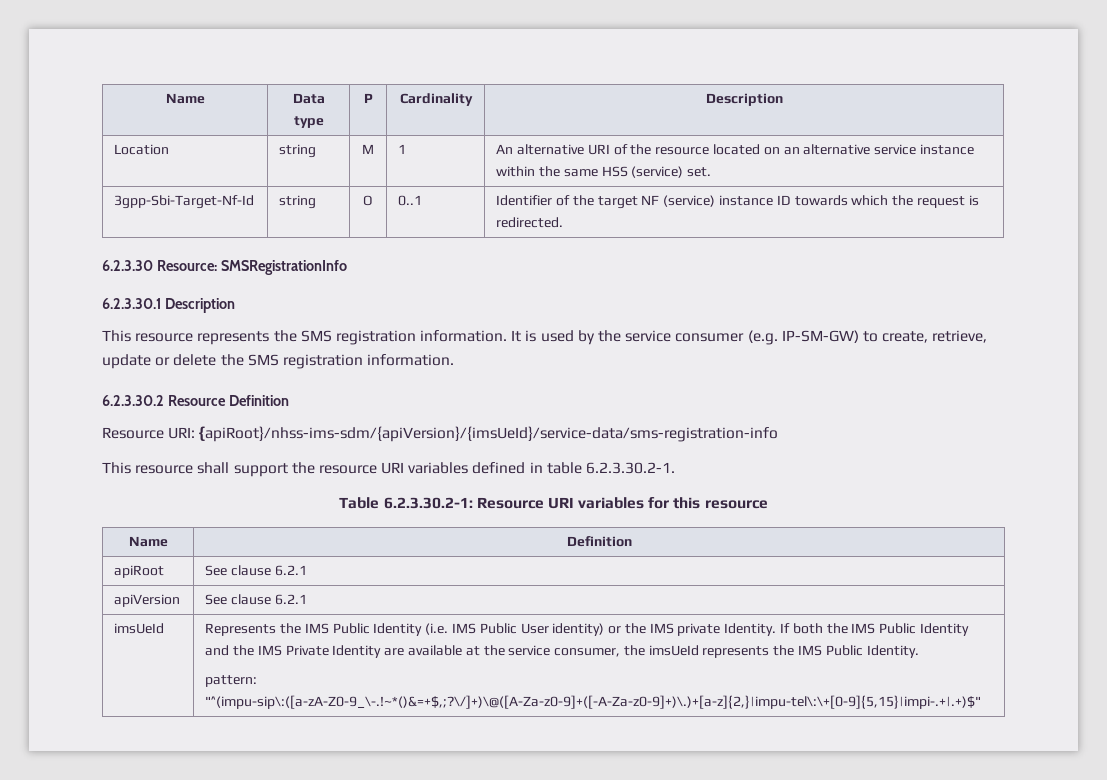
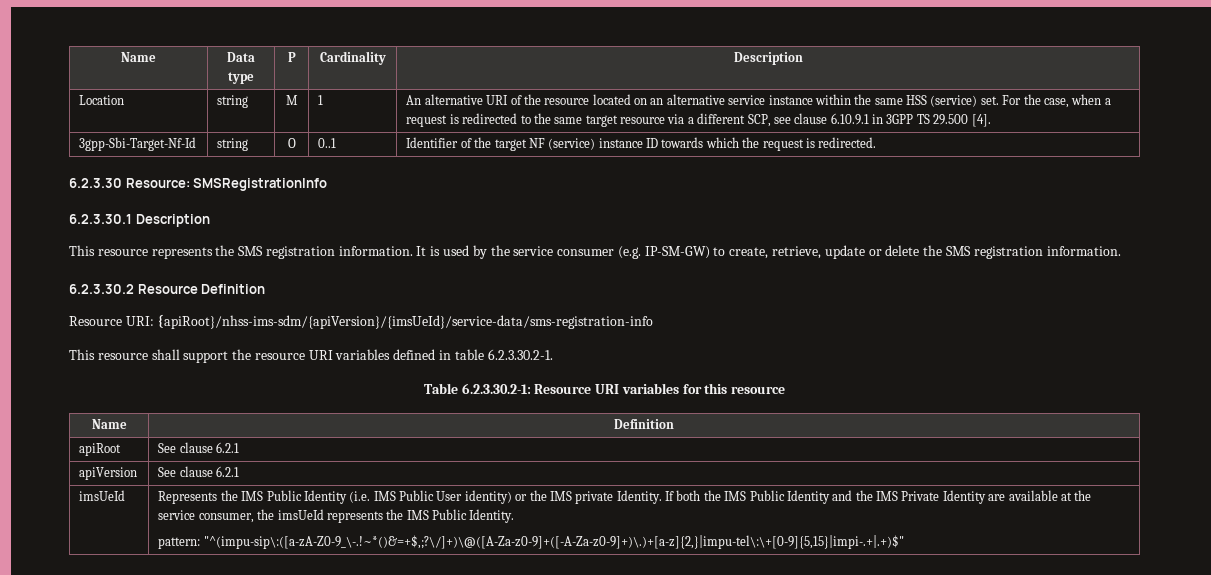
(712, 172) none -> [1002,94,1111,108] [406,113,991,127] For the case, when a request is redirected to the same target resource via a different SCP, see clause 6.10.9.1 in 3GPP TS 29.500 [4].

